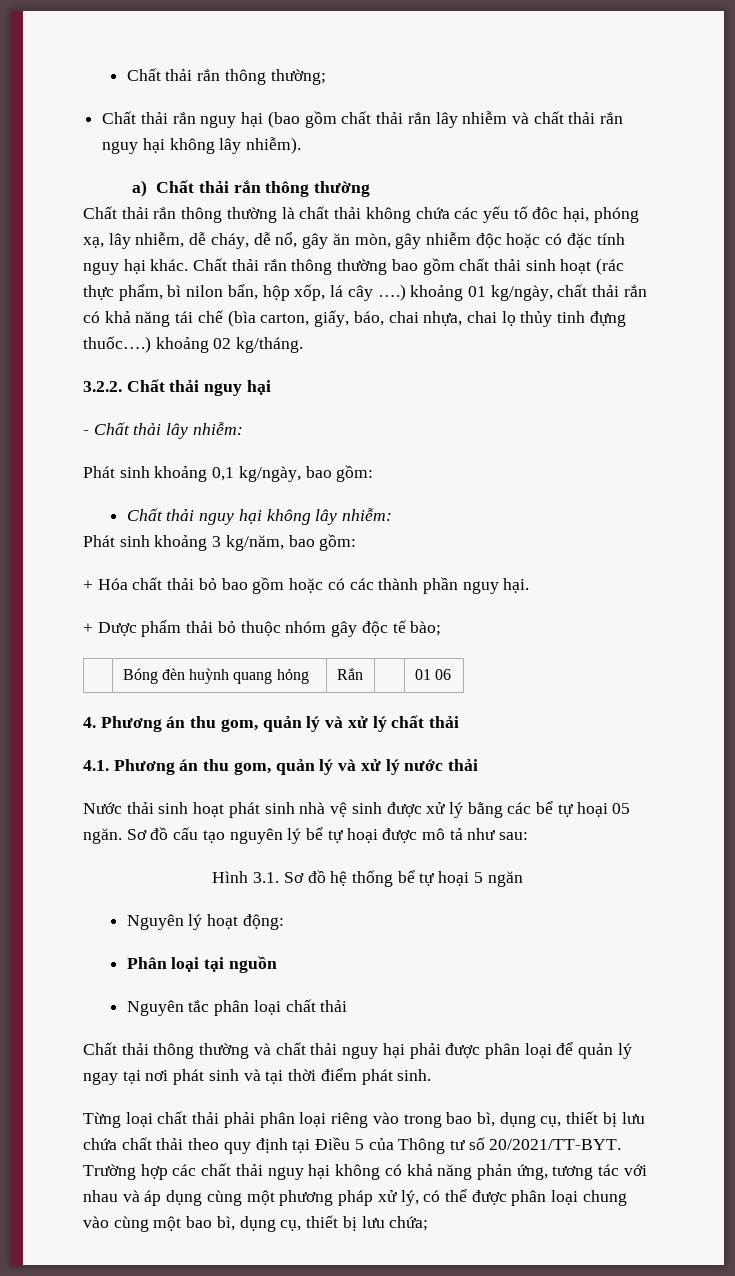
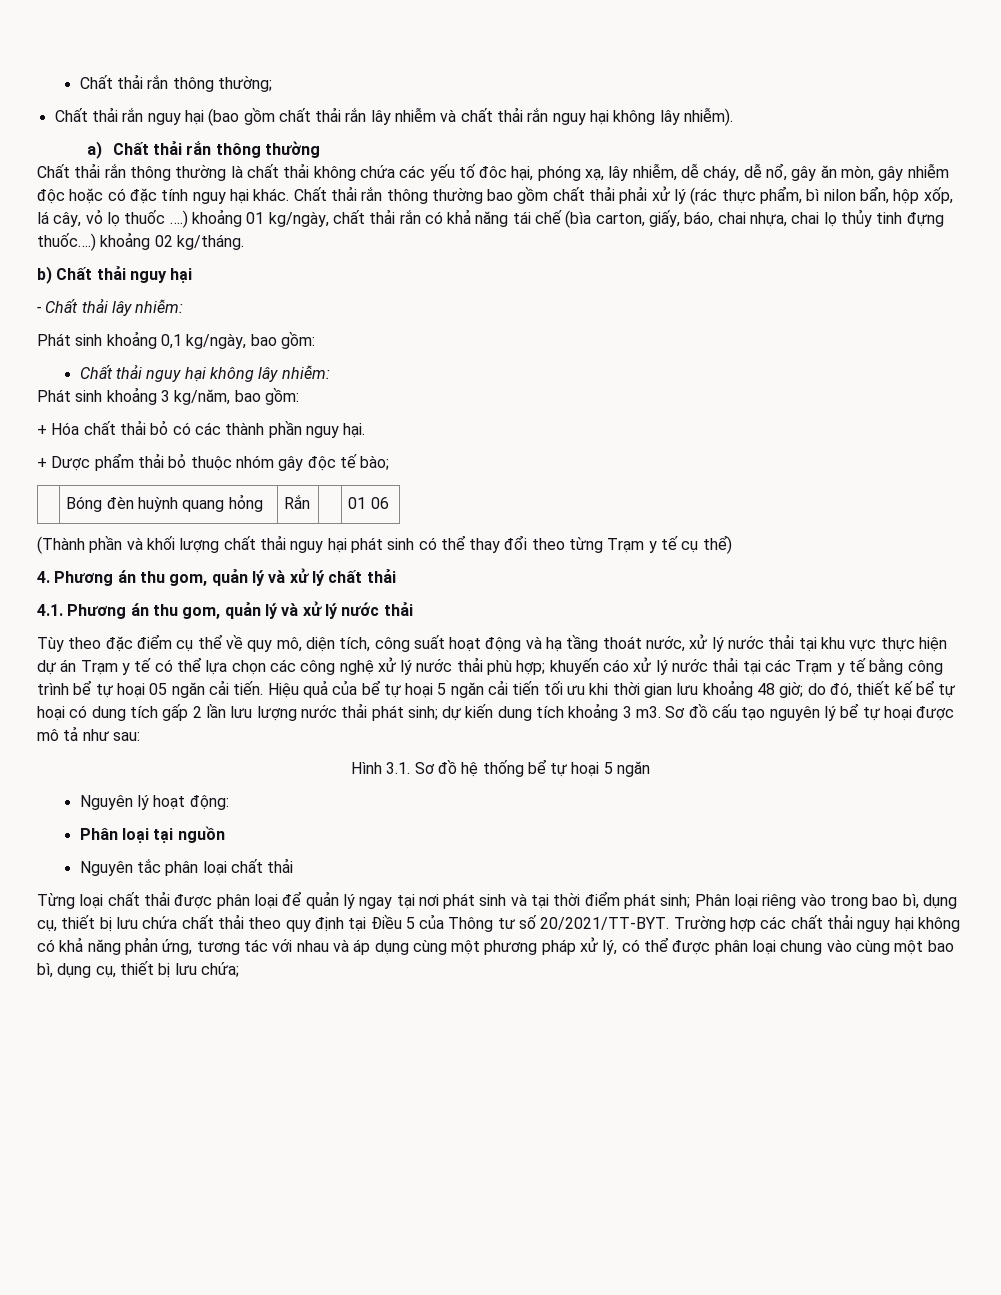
[525,259,592,274] sinh hoạt -> [619,186,687,204] phải xử lý
[347,285,373,301] cây -> [53,209,166,227] cây, vỏ lọ thuốc
[83,381,122,392] 3.2.2. -> [37,266,52,284] b)
[221,577,324,594] bao gồm hoặc -> (169, 427) none
(451, 674) none -> [37,535,732,554] // (Thành phần và khối lượng chất thải nguy hại phát sinh có thể thay đổi theo từng Trạm y tế cụ thể)
[83,801,631,818] [83,828,122,844] Nước thải sinh hoạt phát sinh nhà vệ sinh được xử lý bằng các bể tự hoại 05 ngăn. -> [37,634,947,652] [37,657,943,675] [37,680,957,698] [37,703,662,721] Tùy theo đặc điểm cụ thể về quy mô, diện tích, công suất hoạt động và hạ tầng thoát nước, xử lý nước thải tại khu vực thực hiện dự án Trạm y tế có thể lựa chọn các công nghệ xử lý nước thải phù hợp; khuyến cáo xử lý nước thải tại các Trạm y tế bằng công trình bể tự hoại 05 ngăn cải tiến. Hiệu quả của bể tự hoại 5 ngăn cải tiến tối ưu khi thời gian lưu khoảng 48 giờ; do đó, thiết kế bể tự hoại có dung tích gấp 2 lần lưu lượng nước thải phát sinh; dự kiến dung tích khoảng 3 m3.
[83,1042,441,1059] Chất thải thông thường và chất thải nguy hại phải -> [37,891,170,909] Từng loại chất thải
[397,1069,432,1081] [83,1111,295,1128] sinh. // Từng loại chất thải phải phân -> [660,894,730,908] sinh; Phân

